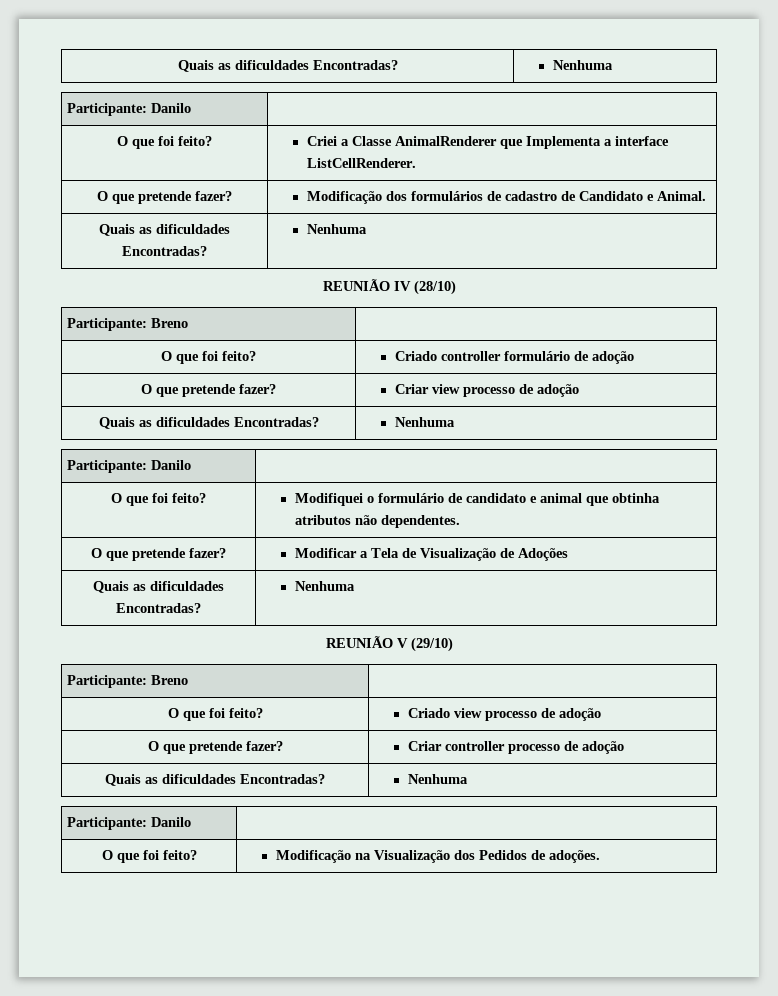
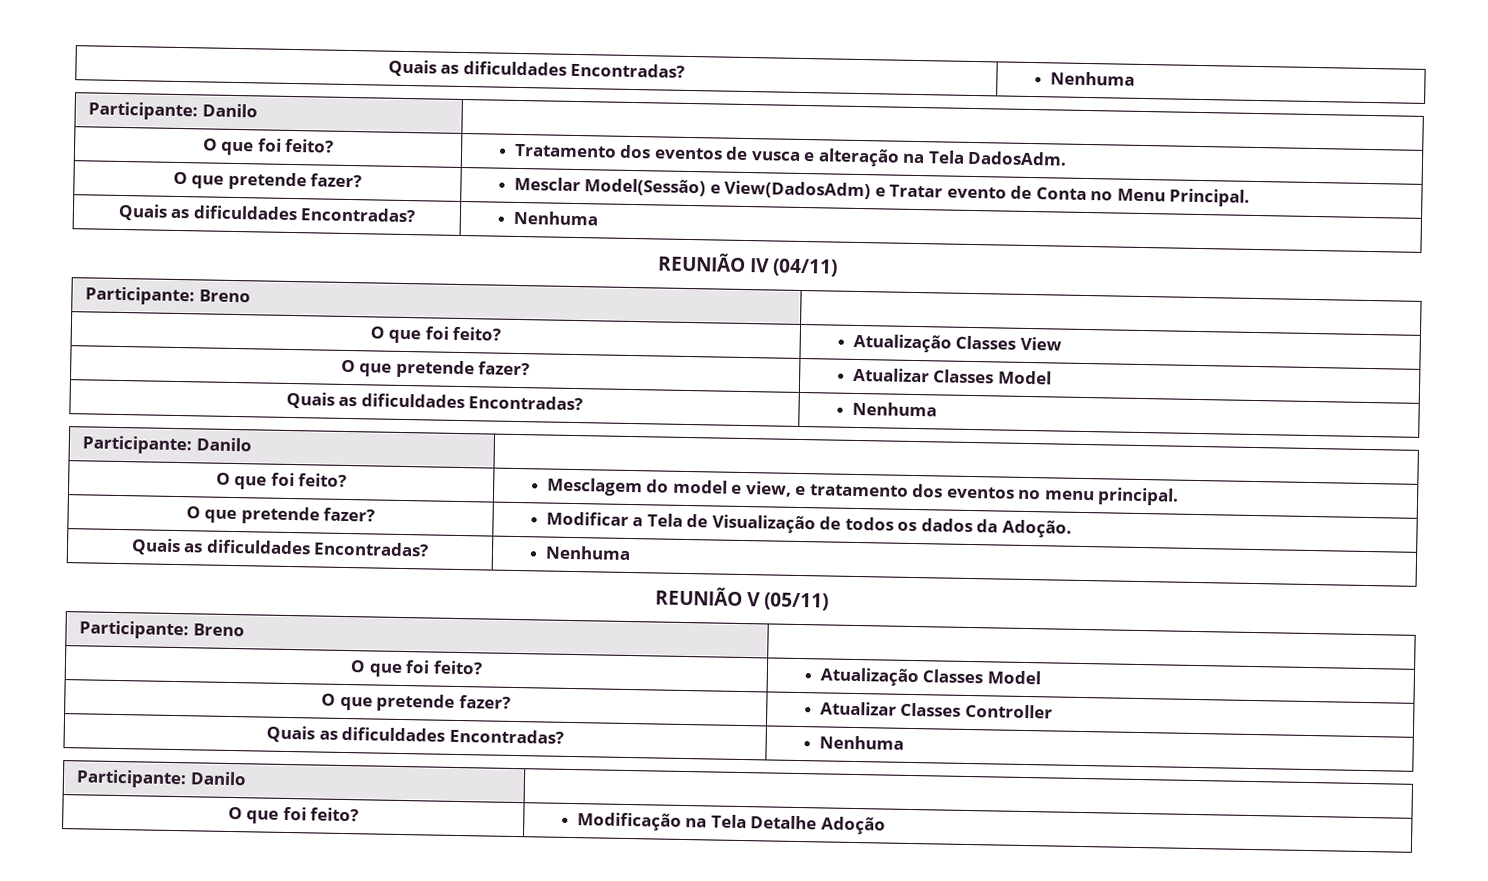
[306,136,669,149] [306,158,416,168] [97,191,232,204] [306,191,706,204] Criei a Classe AnimalRenderer que Implementa a interface ListCellRenderer. // O que pretende fazer? | Modificação dos formulários de cadastro de Candidato e Animal. -> [514,143,1068,167] [172,171,363,191] [514,176,1251,207] Tratamento dos eventos de vusca e alteração na Tela DadosAdm. // O que pretende fazer? | Mesclar Model(Sessão) e View(DadosAdm) e Tratar evento de Conta no Menu Principal.
[413,280,456,295] [67,318,189,331] [161,351,256,364] [394,351,634,364] [141,384,276,397] [394,384,579,397] (28/10) // Participante: Breno | // O que foi feito? | Criado controller formulário de adoção // O que pretende fazer? | Criar view processo de adoção -> [771,258,838,277] [85,286,251,306] [369,326,502,344] [853,333,1062,353] [340,359,531,379] [853,367,1052,385] (04/11) // Participante: Breno | // O que foi feito? | Atualização Classes View // O que pretende fazer? | Atualizar Classes Model
[294,493,660,506] [294,515,460,528] Modifiquei o formulário de candidato e animal que obtinha atributos não dependentes. -> [547,477,1180,506] Mesclagem do model e view, e tratamento dos eventos no menu principal.
[517,548,568,561] Adoções -> [844,516,1072,538] todos os dados da Adoção.
[410,637,453,652] [67,675,189,688] [167,708,263,721] [407,708,601,721] [147,741,283,754] [407,741,624,754] (29/10) // Participante: Breno | // O que foi feito? | Criado view processo de adoção // O que pretende fazer? | Criar controller processo de adoção -> [763,592,829,611] [79,620,245,640] [350,660,483,678] [820,667,1041,687] [321,693,511,712] [820,701,1053,719] (05/11) // Participante: Breno | // O que foi feito? | Atualização Classes Model // O que pretende fazer? | Atualizar Classes Controller
[373,850,600,863] Visualização dos Pedidos de adoções. -> [710,814,886,835] Tela Detalhe Adoção

